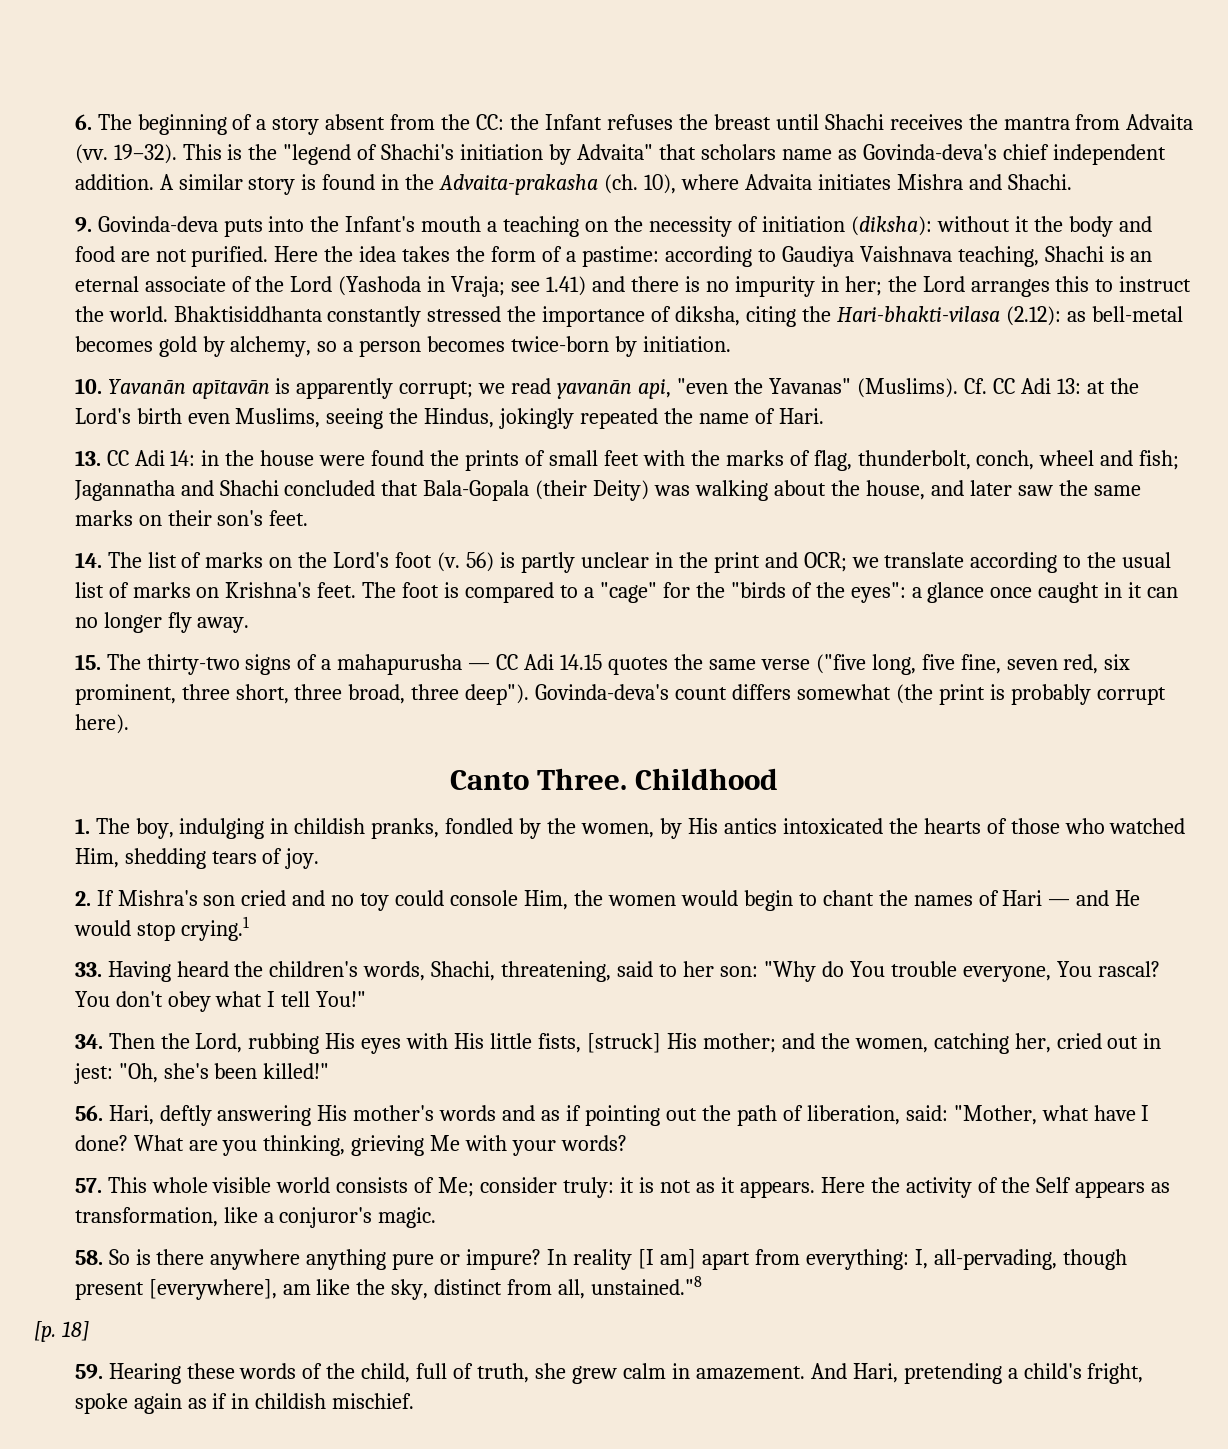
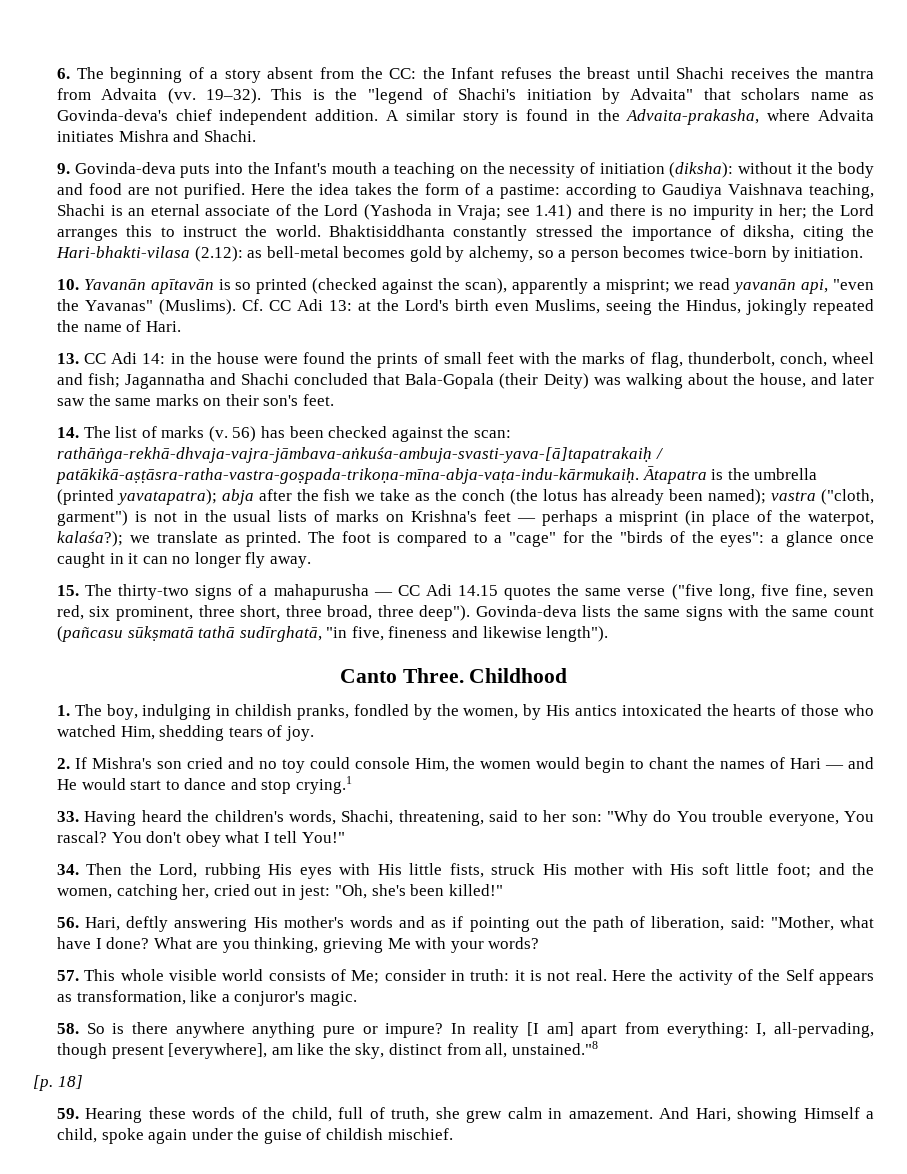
[439,174,677,195] Advaita-prakasha (ch. 10), -> [626,109,760,125] Advaita-prakasha,
[296,378,474,399] apparently corrupt; -> [235,278,670,294] so printed (checked against the scan), apparently a misprint;
[269,552,1172,573] [74,582,357,598] on the Lord's foot (v. 56) is partly unclear in the print and OCR; we translate according to the usual list of marks on Krishna's feet. -> [208,426,512,442] [56,447,664,463] [55,466,818,484] [56,489,874,505] [56,510,874,526] [56,531,302,547] (v. 56) has been checked against the scan: rathāṅga-rekhā-dhvaja-vajra-jāmbava-aṅkuśa-ambuja-svasti-yava-[ā]tapatrakaiḥ / patākikā-aṣṭāsra-ratha-vastra-goṣpada-trikoṇa-mīna-abja-vaṭa-indu-kārmukaiḥ. Ātapatra is the umbrella (printed yavatapatra); abja after the fish we take as the conch (the lotus has already been named); vastra ("cloth, garment") is not in the usual lists of marks on Krishna's feet — perhaps a misprint (in place of the waterpot, kalaśa?); we translate as printed.
[535,684,1166,705] [74,714,129,734] Govinda-deva's count differs somewhat (the print is probably corrupt here). -> [475,605,874,621] [56,626,609,642] Govinda-deva lists the same signs with the same count (pañcasu sūkṣmatā tathā sudīrghatā, "in five, fineness and likewise length").
(131, 928) none -> [130,778,257,790] start to dance and
[587,1033,776,1053] [struck] His mother; -> [491,863,811,878] struck His mother with His soft little foot;
[563,1177,615,1198] truly: -> [450,969,510,981] in truth:
[695,1177,815,1198] as it appears. -> [575,969,607,981] real.
[903,1363,1144,1384] [74,1393,250,1414] pretending a child's fright, spoke again as if in -> [737,1107,874,1123] [56,1128,322,1144] showing Himself a child, spoke again under the guise of

